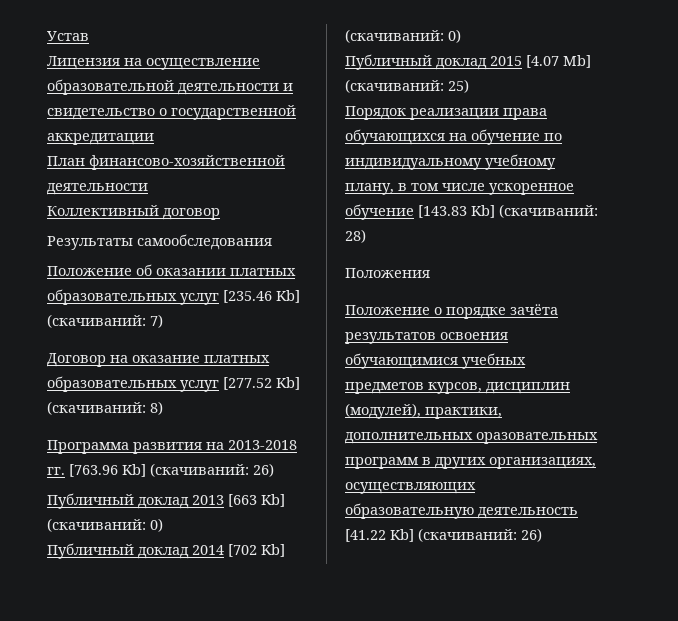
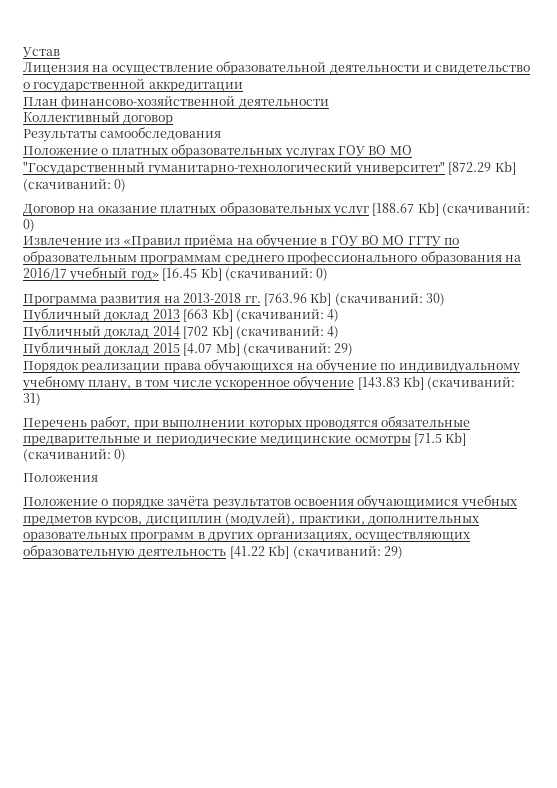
[136,264,296,276] [47,289,300,305] [47,314,163,328] об оказании платных образовательных услуг [235.46 Kb] (cкачиваний: 7) -> [101,144,412,159] [23,161,516,176] [23,178,127,192] о платных образовательных услугах ГОУ ВО МО "Государственный гуманитарно-технологический университет" [872.29 Kb] (cкачиваний: 0)
[223,377,300,390] [47,401,163,415] [277.52 Kb] (cкачиваний: 8) -> [372,202,530,216] [23,219,35,232] [23,234,460,249] [23,251,521,265] [23,267,329,282] [188.67 Kb] (cкачиваний: 0) // Извлечение из «Правил приёма на обучение в ГОУ ВО МО ГГТУ по образовательным программам среднего профессионального образования на 2016/17 учебный год» [16.45 Kb] (cкачиваний: 0)
[253,463,274,477] 26) -> [426,293,445,306] 30)
[150,518,163,532] 0) -> [327,309,340,322] 4)
[448,29,461,43] 0) -> [327,326,340,339] 4)
[448,79,469,93] 25) -> [334,343,354,356] 29)
[345,229,366,243] 28) -> [23,393,41,406] [23,416,471,430] [23,432,467,446] [23,448,127,462] 31) // Перечень работ, при выполнении которых проводятся обязательные предварительные и периодические медицинские осмотры [71.5 Kb] (cкачиваний: 0)
[521,528,542,542] 26) -> [383,546,403,559] 29)

